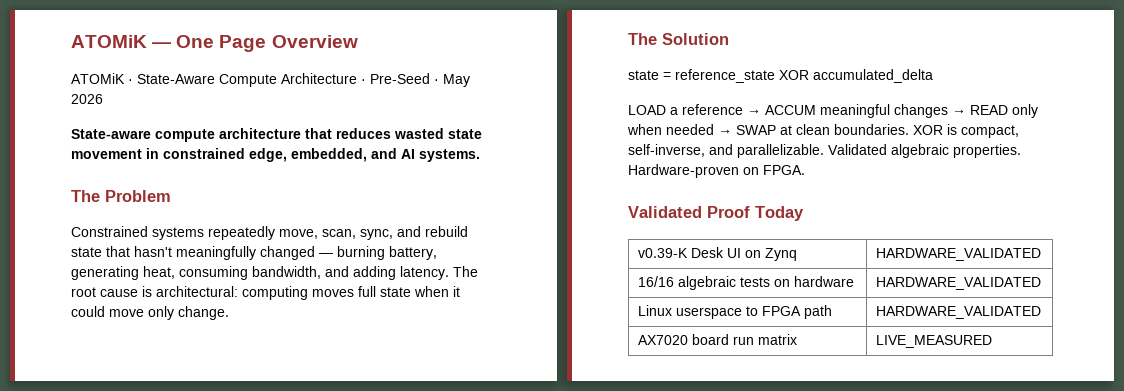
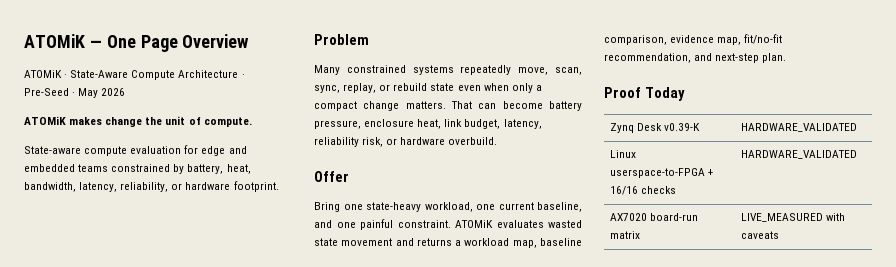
[71,128,482,142] [71,148,480,162] [71,190,100,202] State-aware compute architecture that reduces wasted state movement in constrained edge, embedded, and AI systems. // The -> [24,116,252,127] [24,145,247,156] [24,164,251,174] [24,181,279,192] ATOMiK makes change the unit of compute. // State-aware compute evaluation for edge and embedded teams constrained by battery, heat, bandwidth, latency, reliability, or hardware footprint. //
[71,226,148,237] Constrained -> [314,65,406,75] Many constrained
[397,226,468,237] [71,246,437,260] [71,266,478,280] [71,286,460,300] [71,306,229,320] [628,33,729,45] [628,69,933,83] [628,104,1038,118] [627,124,1019,138] [628,144,1021,158] [628,164,805,178] [628,206,702,218] and rebuild state that hasn't meaningfully changed — burning battery, generating heat, consuming bandwidth, and adding latency. The root cause is architectural: computing moves full state when it could move only change. // The Solution // state = reference_state XOR accumulated_delta // LOAD a reference → ACCUM meaningful changes → READ only when needed → SWAP at clean boundaries. XOR is compact, self-inverse, and parallelizable. Validated algebraic properties. Hardware-proven on FPGA. // Validated -> [343,83,542,93] [314,101,582,111] [314,119,542,129] [314,137,498,147] [314,171,349,182] [314,202,582,212] [314,219,582,230] [314,238,582,248] [604,34,783,45] [604,53,787,63] replay, or rebuild state even when only a compact change matters. That can become battery pressure, enclosure heat, link budget, latency, reliability risk, or hardware overbuild. // Offer // Bring one state-heavy workload, one current baseline, and one painful constraint. ATOMiK evaluates wasted state movement and returns a workload map, baseline comparison, evidence map, fit/no-fit recommendation, and next-step plan. //
(804, 213) none -> [610,123,663,133] Zynq Desk
[690,247,797,261] [875,248,1041,261] [637,276,854,290] [875,277,1041,290] [637,305,832,319] Desk UI on Zynq | HARDWARE_VALIDATED // 16/16 algebraic tests on hardware | HARDWARE_VALIDATED // Linux userspace to FPGA path -> [741,123,858,132] [610,150,637,158] [610,168,714,178] [610,186,677,195] | HARDWARE_VALIDATED // Linux userspace-to-FPGA + 16/16 checks
[691,334,754,345] board run -> [650,213,699,221] board-run
(992, 341) none -> [826,213,846,221] [741,231,780,239] with caveats

